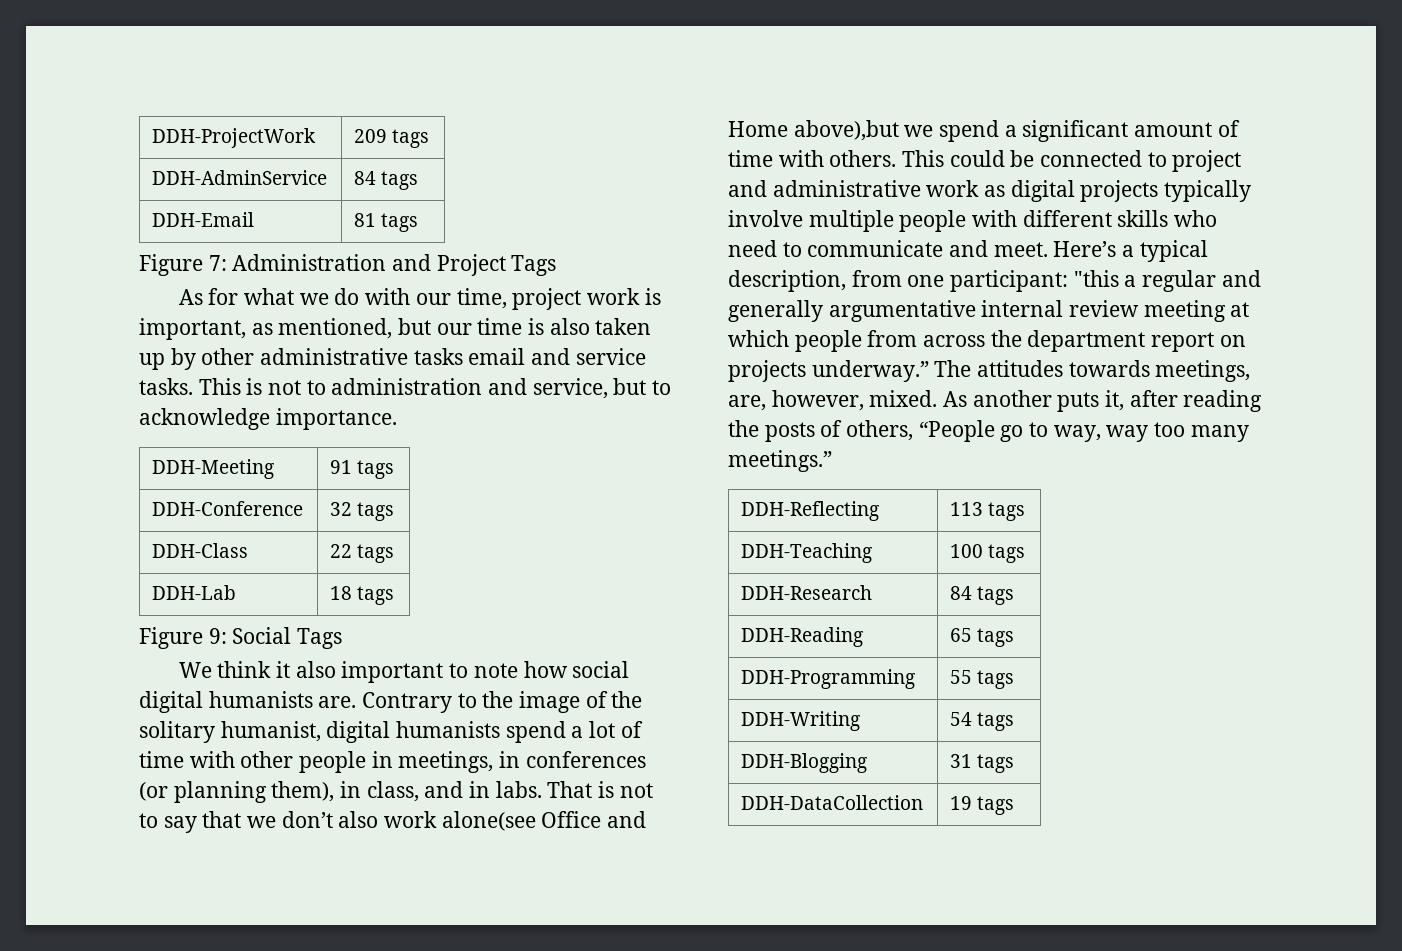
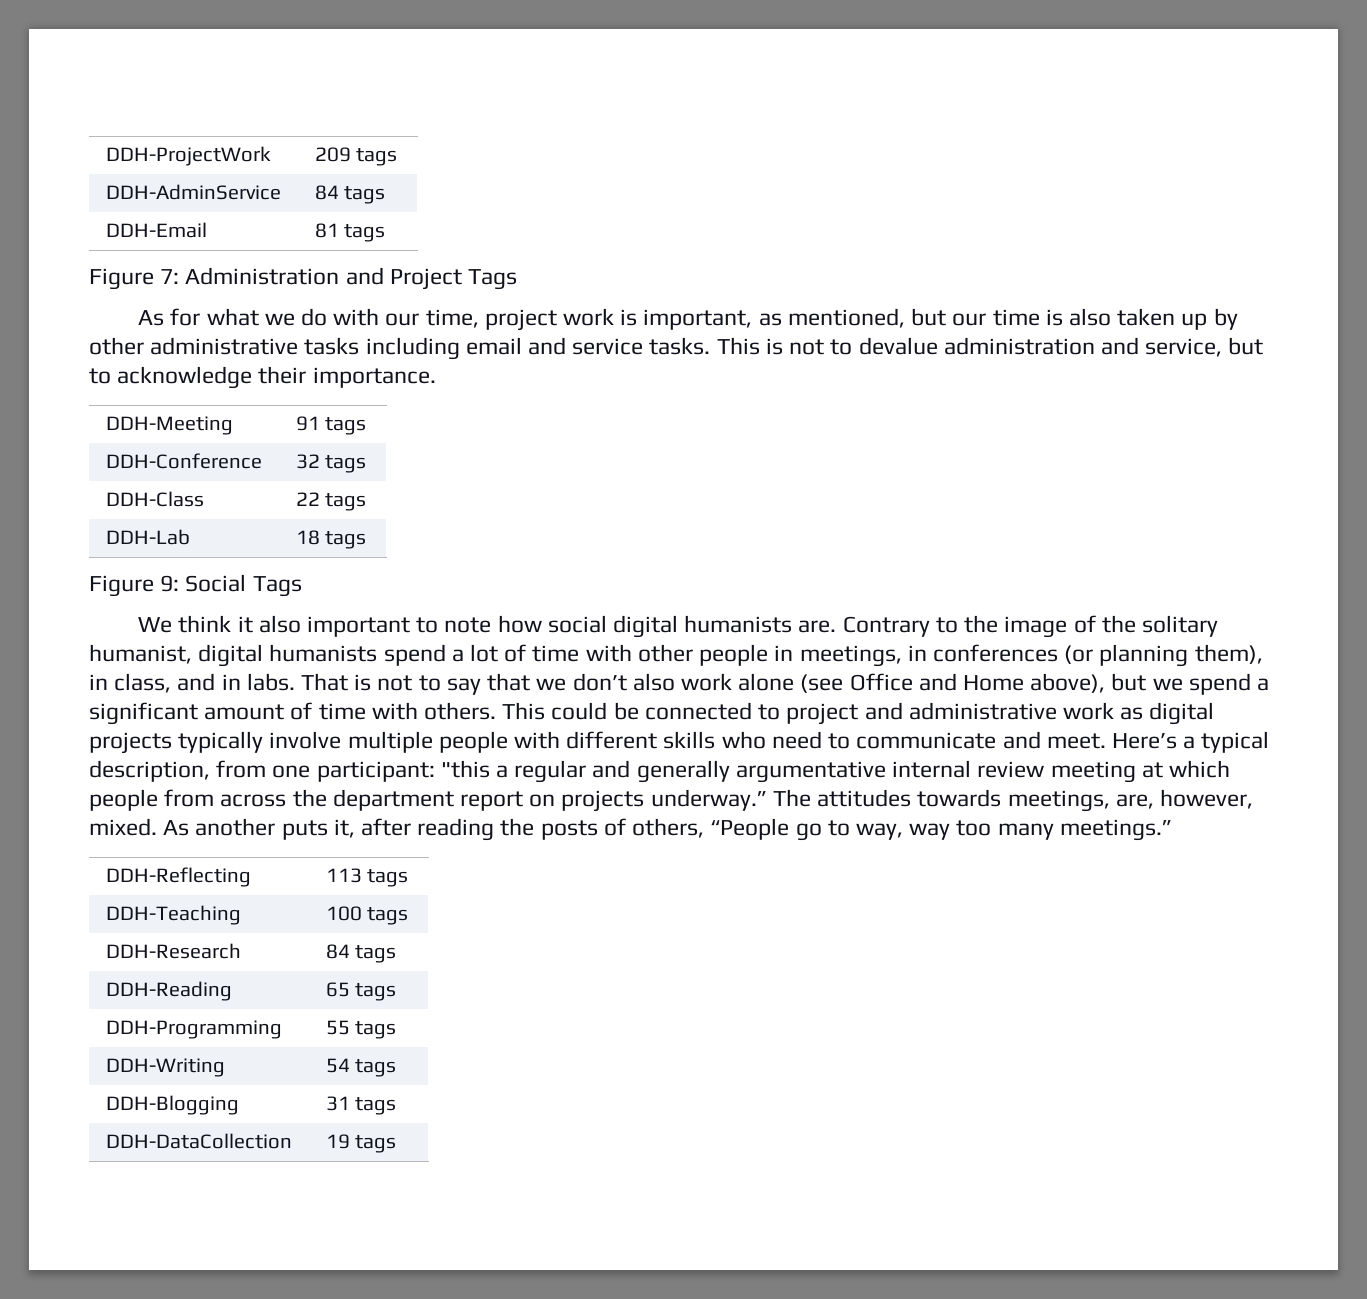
(463, 356) none -> [365,337,460,360] including
(326, 387) none -> [858,337,938,355] devalue
(270, 419) none -> [258,366,307,384] their
[441,811,536,831] alone(see -> [738,673,844,693] alone (see
[793,120,899,141] above),but -> [1030,673,1147,693] above), but

